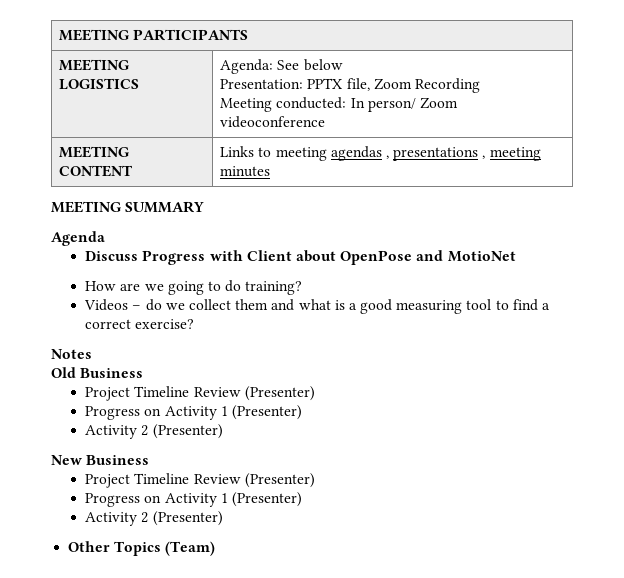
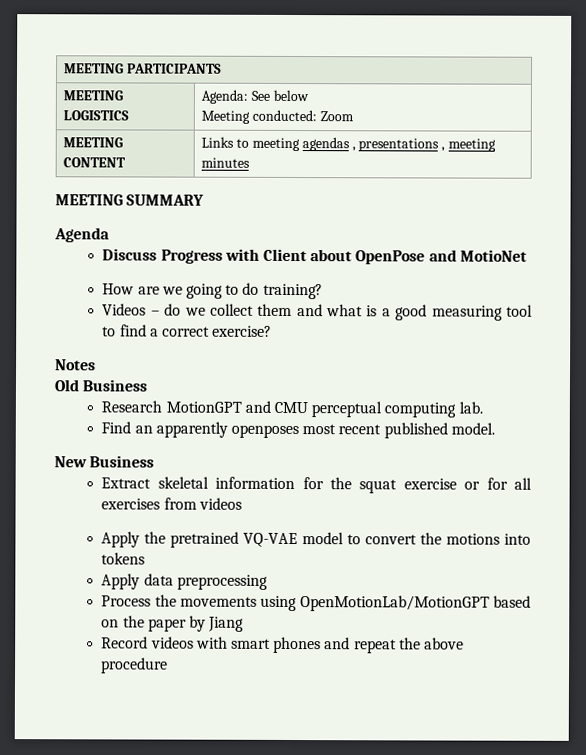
[220,78,481,93] // Presentation: PPTX file, Zoom Recording -> (309, 95) none
[350,97,459,112] [220,116,326,128] In person/ Zoom videoconference -> [319,111,354,122] Zoom
[85,386,315,401] [85,405,302,420] [85,424,223,439] [51,455,150,465] [85,473,315,488] [85,492,302,507] [85,511,223,526] [68,541,216,556] Project Timeline Review (Presenter) // Progress on Activity 1 (Presenter) // Activity 2 (Presenter) // New Business // Project Timeline Review (Presenter) // Progress on Activity 1 (Presenter) // Activity 2 (Presenter) // Other Topics (Team) -> [101,400,483,418] [101,421,495,439] [54,455,155,468] [101,476,532,494] [101,497,242,510] [101,531,532,548] [101,552,146,565] [101,573,268,590] [101,594,531,612] [101,615,245,632] [101,636,464,654] [101,657,169,674] Research MotionGPT and CMU perceptual computing lab. // Find an apparently openposes most recent published model. // New Business // Extract skeletal information for the squat exercise or for all exercises from videos // Apply the pretrained VQ-VAE model to convert the motions into tokens // Apply data preprocessing // Process the movements using OpenMotionLab/MotionGPT based on the paper by Jiang // Record videos with smart phones and repeat the above procedure

